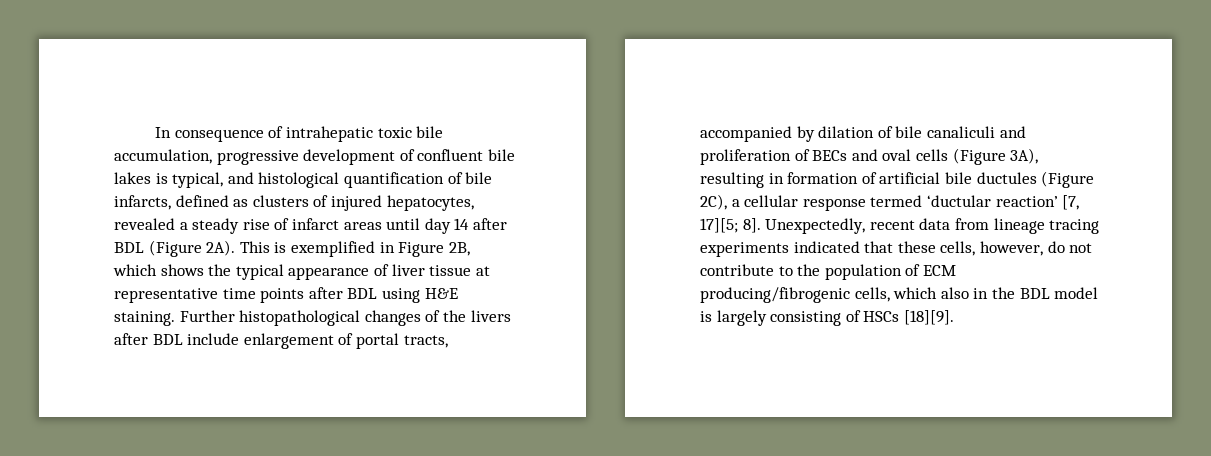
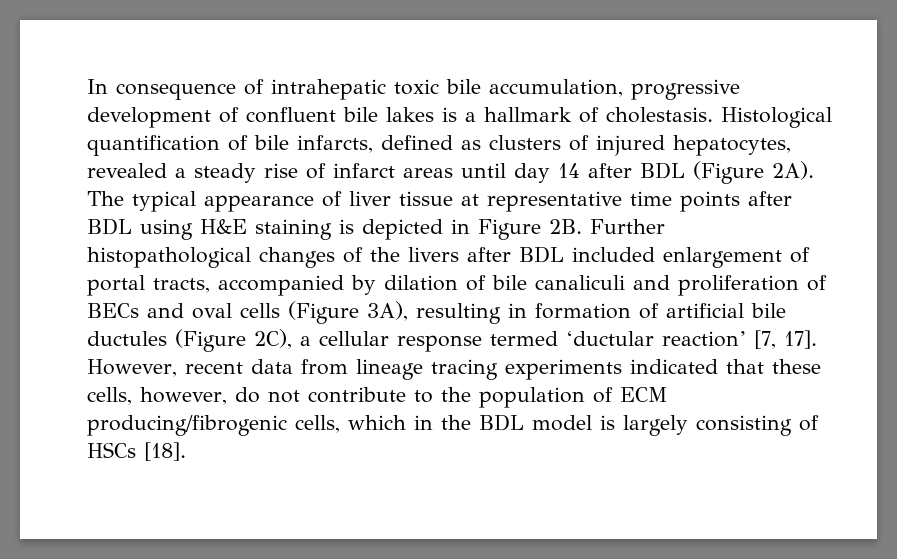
[172,172,340,188] typical, and histological -> [465,107,832,128] a hallmark of cholestasis. Histological
[239,241,470,257] [113,264,232,276] This is exemplified in Figure 2B, which shows the -> [87,191,124,206] The
[114,311,175,326] staining. -> [255,219,582,240] staining is depicted in Figure 2B.
[187,333,240,345] include -> [572,247,655,262] included
[700,218,866,234] 17][5; 8]. Unexpectedly, -> [784,330,817,349] [87,359,177,377] 17]. However,
[940,287,969,299] also -> (406, 422) none
[903,310,954,325] [18][9]. -> [144,442,186,461] [18].

